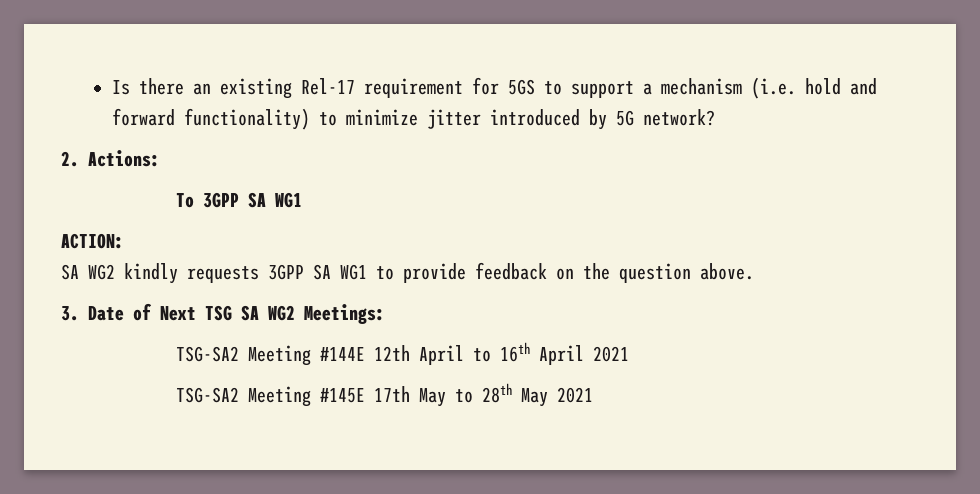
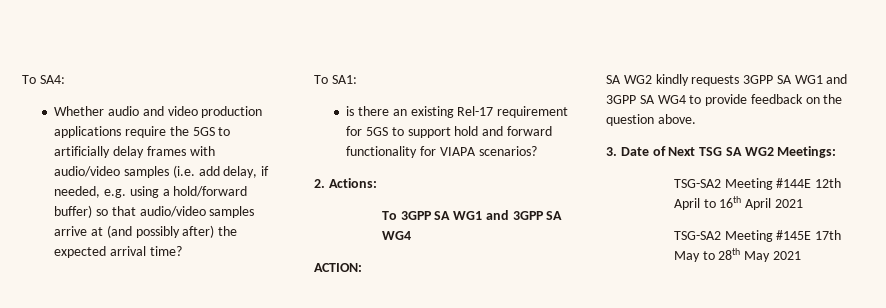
[111,80,130,95] Is -> [22,75,65,84] [54,106,263,118] [54,126,231,138] [54,146,215,158] [54,165,270,178] [54,186,248,198] [54,205,255,218] [54,225,238,238] [54,246,182,258] [314,75,357,84] [346,106,355,116] To SA4: // Whether audio and video production applications require the 5GS to artificially delay frames with audio/video samples (i.e. add delay, if needed, e.g. using a hold/forward buffer) so that audio/video samples arrive at (and possibly after) the expected arrival time? // To SA1: // is
[642,77,877,99] [111,108,715,130] a mechanism (i.e. hold and forward functionality) to minimize jitter introduced by 5G network? -> [454,126,553,136] [346,146,537,158] hold and forward functionality for VIAPA scenarios?
(303, 200) none -> [485,210,563,220] [381,231,411,240] and 3GPP SA WG4
(367, 272) none -> [826,74,848,84] [606,95,686,104] and 3GPP SA WG4

